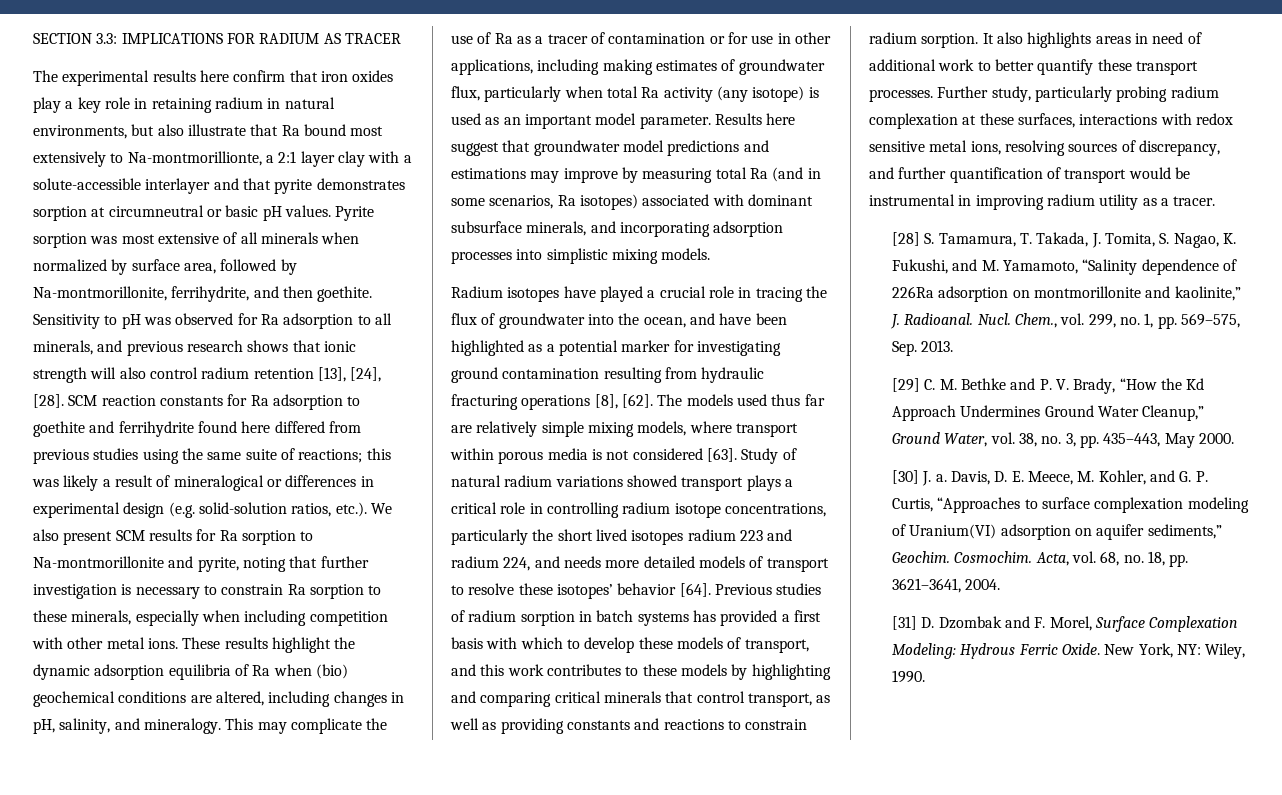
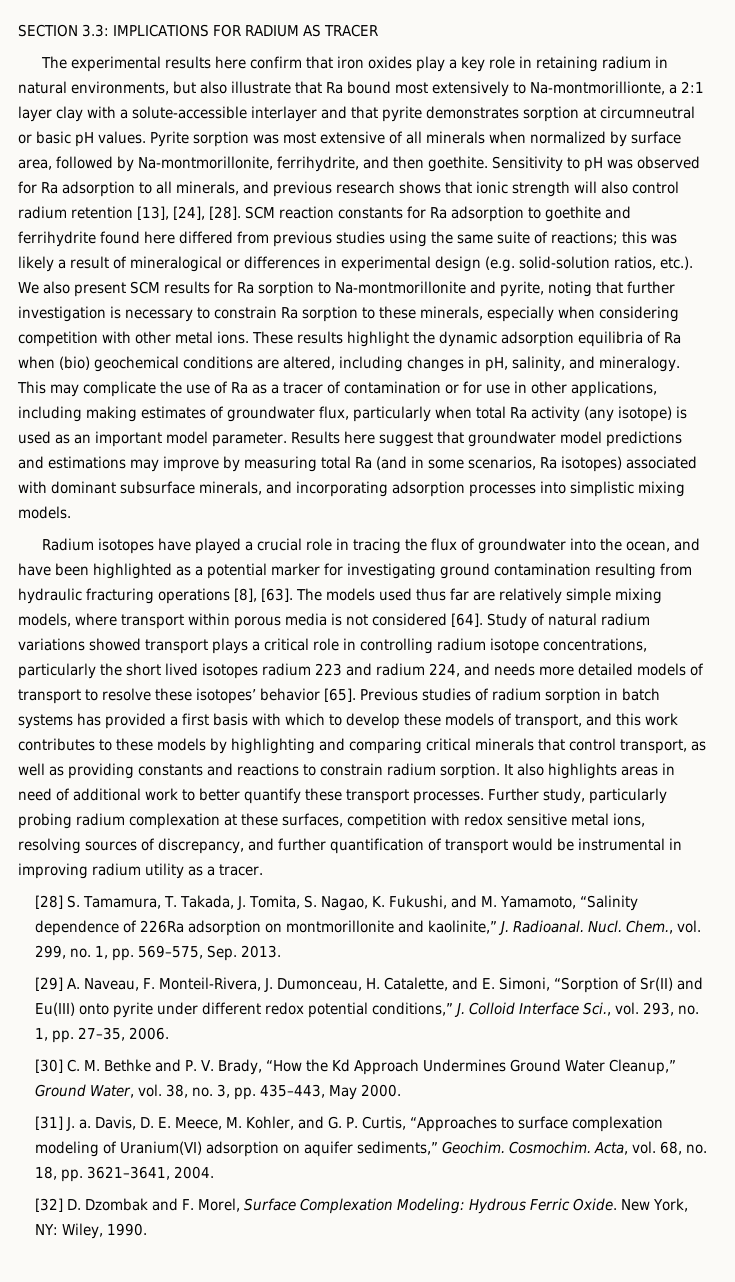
[244,610,307,626] including -> [599,306,679,322] considering
[621,394,653,408] [62]. -> [261,588,293,602] [63].
[706,448,737,462] [63]. -> [451,613,483,627] [64].
[679,583,711,597] [64]. -> [324,688,356,702] [65].
[1079,114,1158,125] interactions -> [347,813,427,829] competition
(921, 385) none -> [67,977,704,993] [35,1002,700,1018] [35,1027,170,1043] [35,1059,64,1073] A. Naveau, F. Monteil-Rivera, J. Dumonceau, H. Catalette, and E. Simoni, “Sorption of Sr(II) and Eu(III) onto pyrite under different redox potential conditions,” J. Colloid Interface Sci., vol. 293, no. 1, pp. 27–35, 2006. // [30]
[892,470,920,484] [30] -> [35,1116,64,1130] [31]
[892,616,918,630] [31] -> [35,1198,64,1212] [32]

